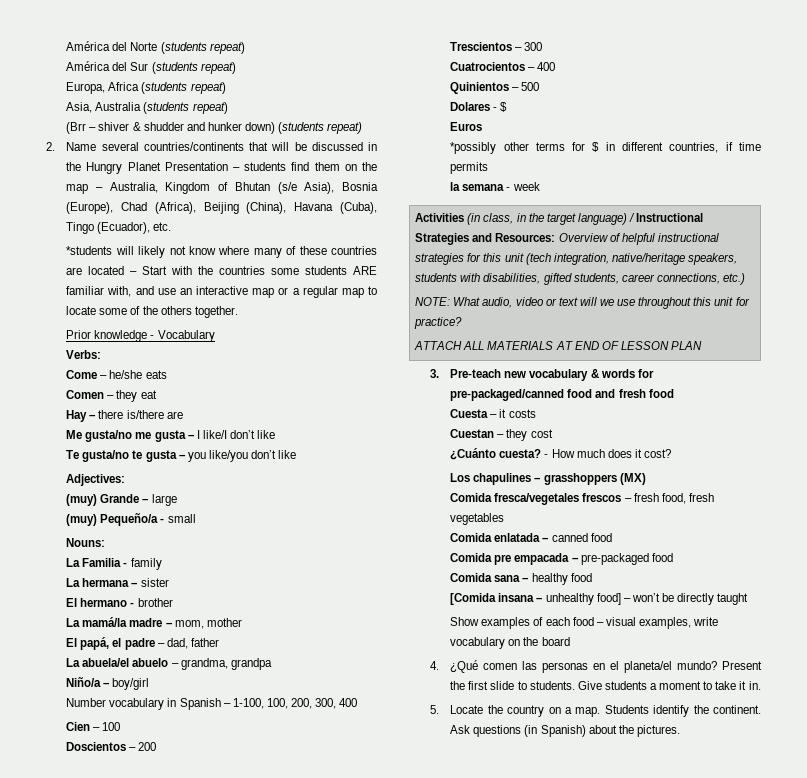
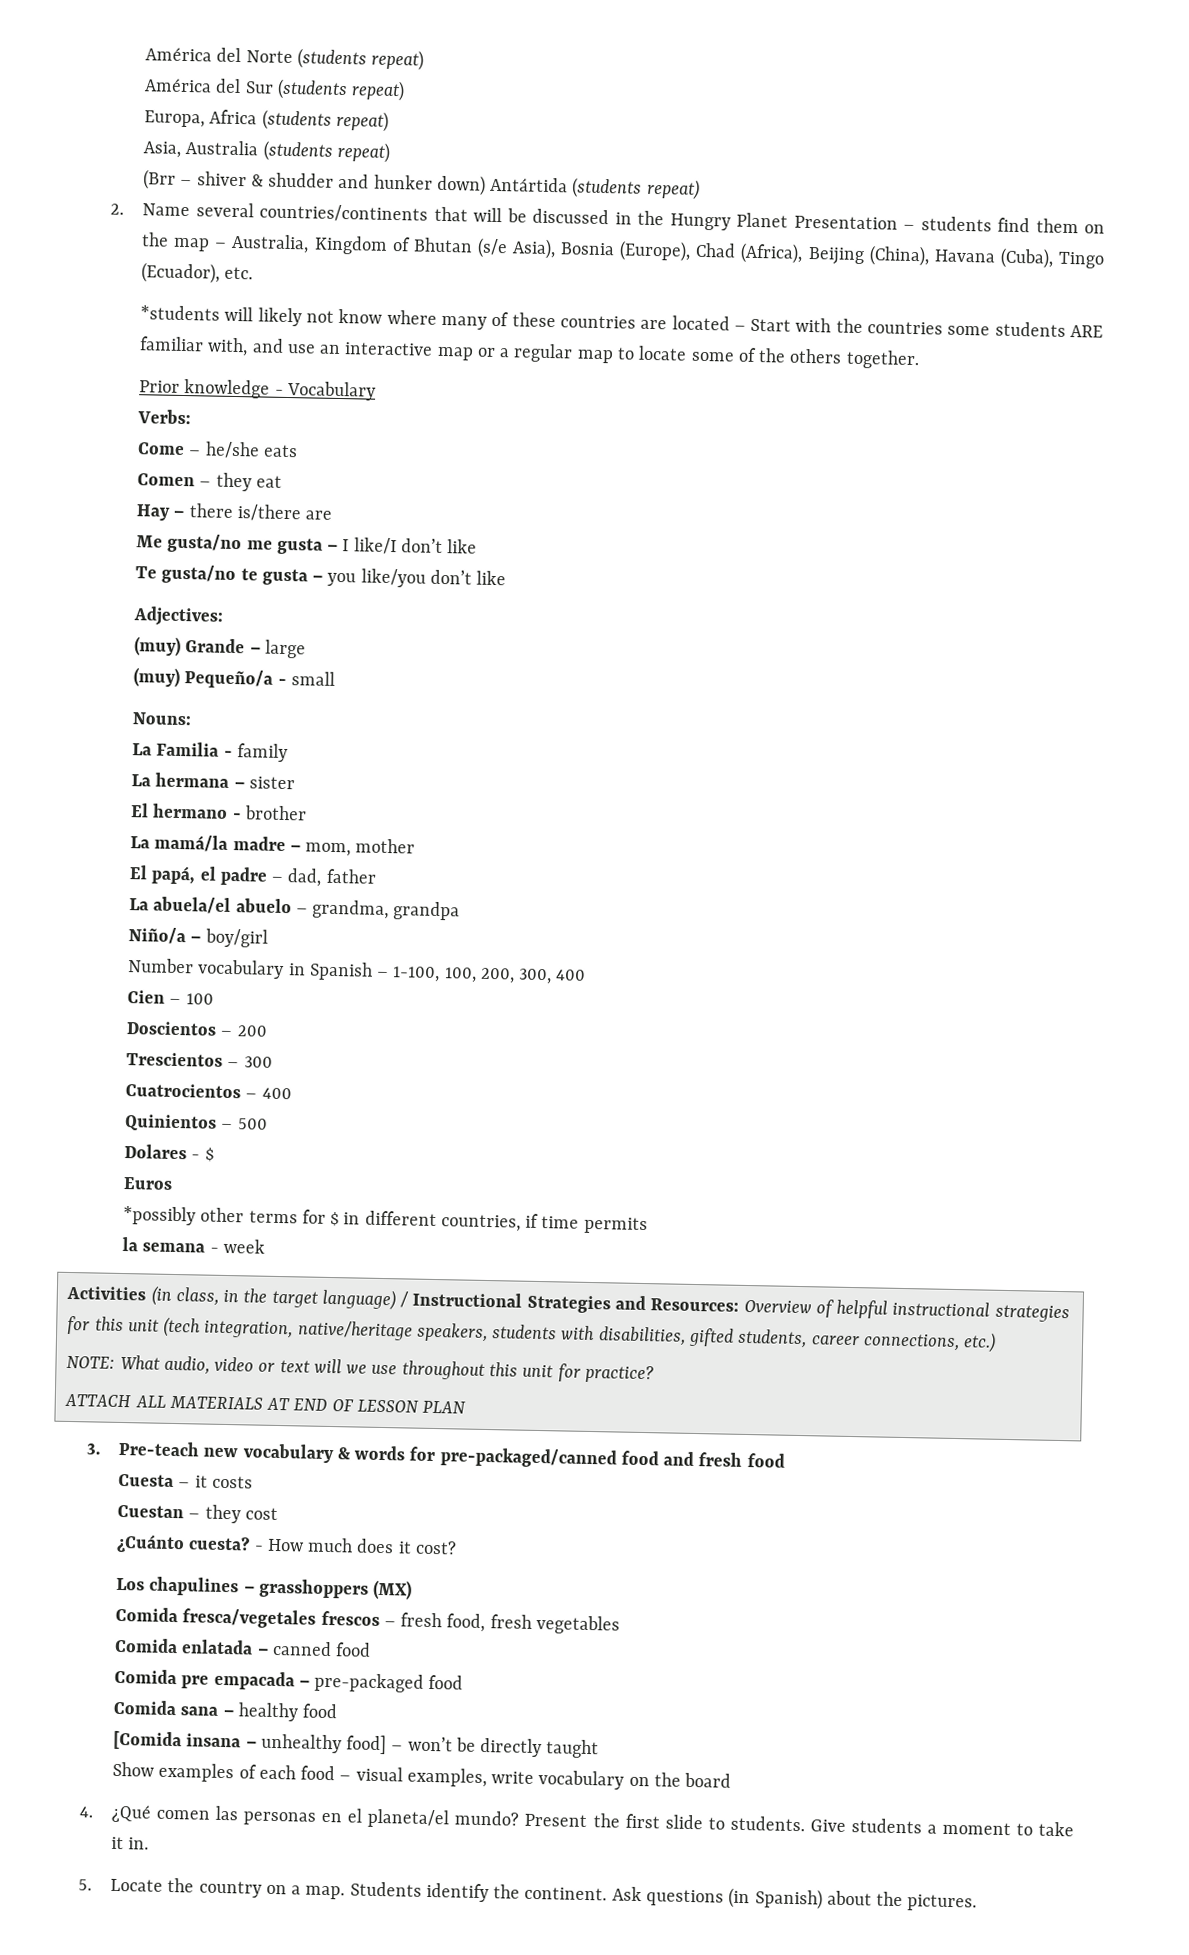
(276, 128) none -> [490,176,569,193] Antártida

